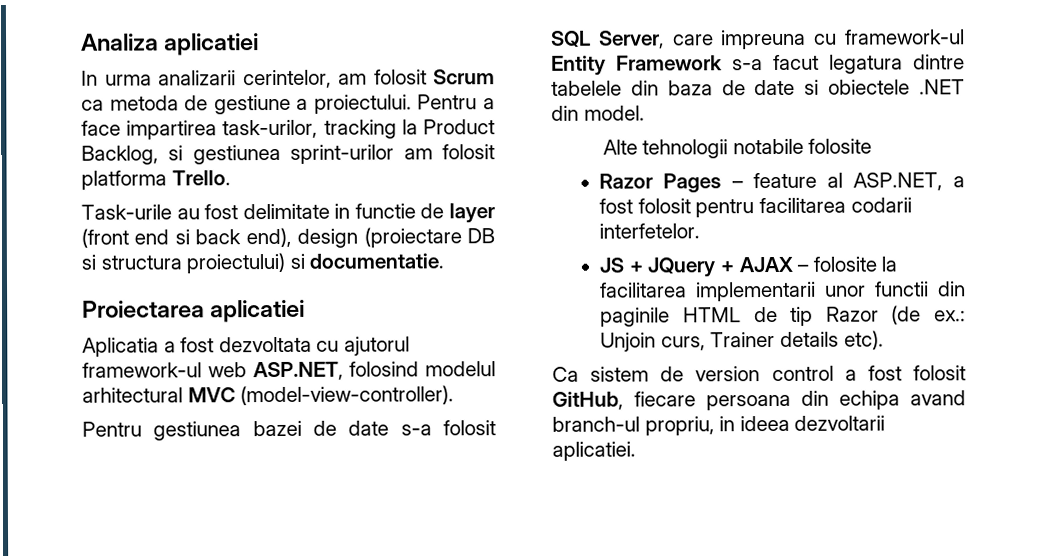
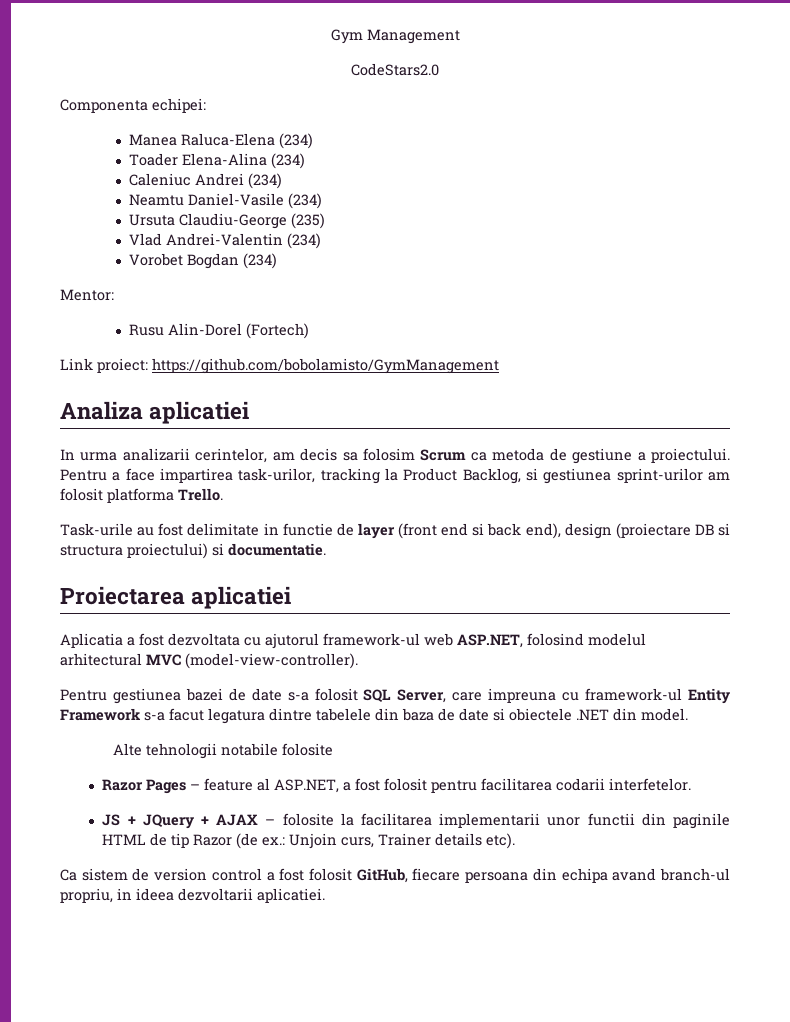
(81, 42) none -> [330,29,460,44] [351,63,439,76] [60,98,206,113] [128,133,313,149] [128,153,305,169] [128,173,282,189] [128,193,322,209] [128,213,325,229] [128,233,321,249] [128,253,277,269] [60,289,114,301] [128,323,309,339] [60,358,499,374] Gym Management // CodeStars2.0 // Componenta echipei: // Manea Raluca-Elena (234) // Toader Elena-Alina (234) // Caleniuc Andrei (234) // Neamtu Daniel-Vasile (234) // Ursuta Claudiu-George (235) // Vlad Andrei-Valentin (234) // Vorobet Bogdan (234) // Mentor: // Rusu Alin-Dorel (Fortech) // Link proiect: https://github.com/bobolamisto/GymManagement //
[373,69,427,85] folosit -> [300,448,415,461] decis sa folosim

